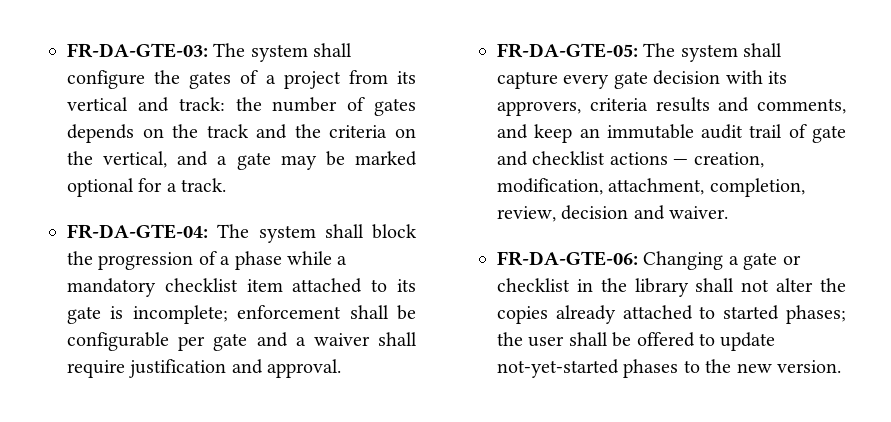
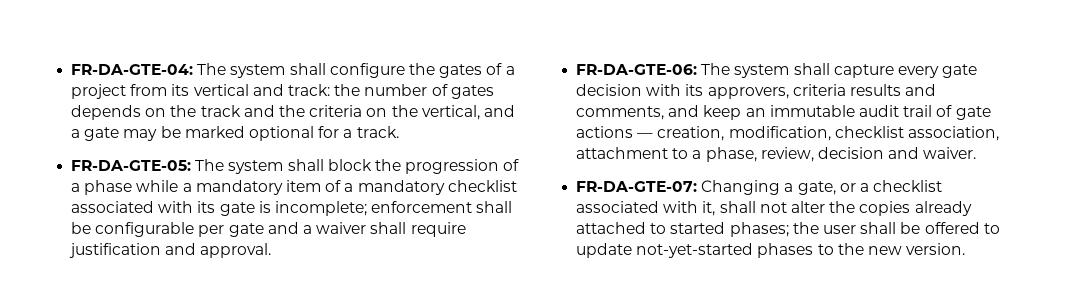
[67,43,208,58] FR-DA-GTE-03: -> [71,64,194,75] FR-DA-GTE-04:
[67,224,208,239] FR-DA-GTE-04: -> [71,160,192,171] FR-DA-GTE-05:
[164,278,388,293] checklist item attached to -> [285,180,517,195] [71,201,194,213] item of a mandatory checklist associated with
[497,43,638,58] FR-DA-GTE-05: -> [576,64,698,75] FR-DA-GTE-06:
[497,151,606,166] and checklist -> (991, 113) none
[608,178,805,197] attachment, completion, -> [834,126,999,141] [576,147,757,162] checklist association, attachment to a phase,
[497,251,638,266] FR-DA-GTE-06: -> [576,181,698,192] FR-DA-GTE-07:
[743,252,801,270] [497,278,689,297] gate or checklist in the library -> [797,180,943,195] [576,201,716,216] gate, or a checklist associated with it,

